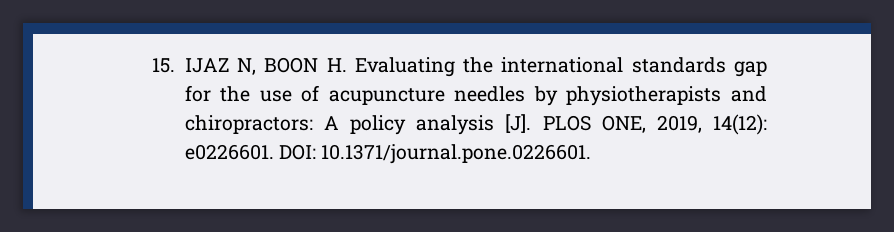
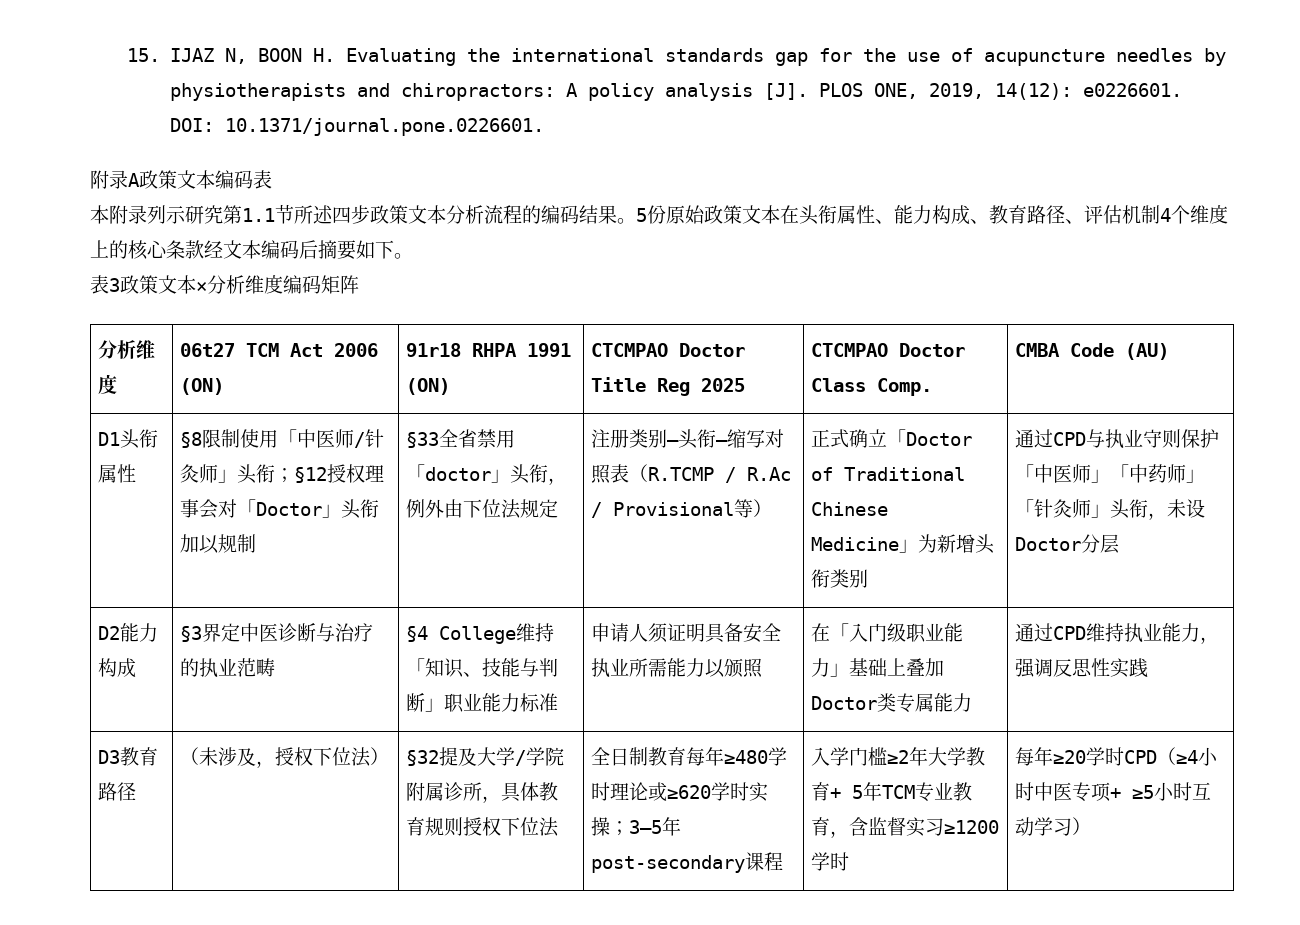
(592, 154) none -> [90,170,272,189] [90,204,1228,225] [90,240,413,260] [90,275,359,294] [98,340,156,359] [98,374,118,394] [180,343,379,357] [180,378,225,395] [406,343,572,357] [406,378,451,395] [591,343,746,357] [591,377,746,396] [811,343,966,357] [811,378,933,396] [1015,343,1170,360] [98,429,159,449] [98,464,137,483] [180,429,385,448] [180,464,385,484] [180,499,380,519] [180,534,257,554] [406,429,516,448] [406,464,568,485] [406,499,559,519] [591,429,785,449] [591,464,792,484] [591,499,773,518] [811,429,973,448] [811,467,966,481] [811,502,889,516] [811,534,996,554] [811,569,869,588] [1015,429,1220,449] [1015,464,1206,483] [1015,499,1206,520] [1015,534,1120,554] [98,623,159,642] [98,658,137,678] [180,623,374,642] [180,658,276,678] [406,623,555,644] [406,658,559,678] [406,693,559,713] [591,623,782,643] [591,658,764,678] [811,623,964,643] [811,658,945,677] [811,693,973,713] [1015,623,1220,644] [1015,658,1149,678] [98,747,159,766] [98,782,137,801] [180,747,390,768] [406,747,565,766] [406,782,559,803] [406,817,560,837] [591,747,788,766] [591,782,769,802] [591,817,682,836] [591,852,784,873] [811,747,986,766] [811,782,973,802] [811,817,1000,838] [811,852,850,871] [1015,747,1219,766] [1015,782,1212,802] [1015,817,1092,836] // 附录A政策文本编码表 // 本附录列示研究第1.1节所述四步政策文本分析流程的编码结果。5份原始政策文本在头衔属性、能力构成、教育路径、评估机制4个维度上的核心条款经文本编码后摘要如下。 // 表3政策文本×分析维度编码矩阵 // 分析维度 | 06t27 TCM Act 2006 (ON) | 91r18 RHPA 1991 (ON) | CTCMPAO Doctor Title Reg 2025 | CTCMPAO Doctor Class Comp. | CMBA Code (AU) // D1头衔属性 | §8限制使用「中医师/针灸师」头衔；§12授权理事会对「Doctor」头衔加以规制 | §33全省禁用「doctor」头衔，例外由下位法规定 | 注册类别—头衔—缩写对照表（R.TCMP / R.Ac / Provisional等） | 正式确立「Doctor of Traditional Chinese Medicine」为新增头衔类别 | 通过CPD与执业守则保护「中医师」「中药师」「针灸师」头衔，未设Doctor分层 // D2能力构成 | §3界定中医诊断与治疗的执业范畴 | §4 College维持「知识、技能与判断」职业能力标准 | 申请人须证明具备安全执业所需能力以颁照 | 在「入门级职业能力」基础上叠加Doctor类专属能力 | 通过CPD维持执业能力，强调反思性实践 // D3教育路径 | （未涉及，授权下位法） | §32提及大学/学院附属诊所，具体教育规则授权下位法 | 全日制教育每年≥480学时理论或≥620学时实操；3—5年post-secondary课程 | 入学门槛≥2年大学教育+ 5年TCM专业教育，含监督实习≥1200学时 | 每年≥20学时CPD（≥4小时中医专项+ ≥5小时互动学习）

